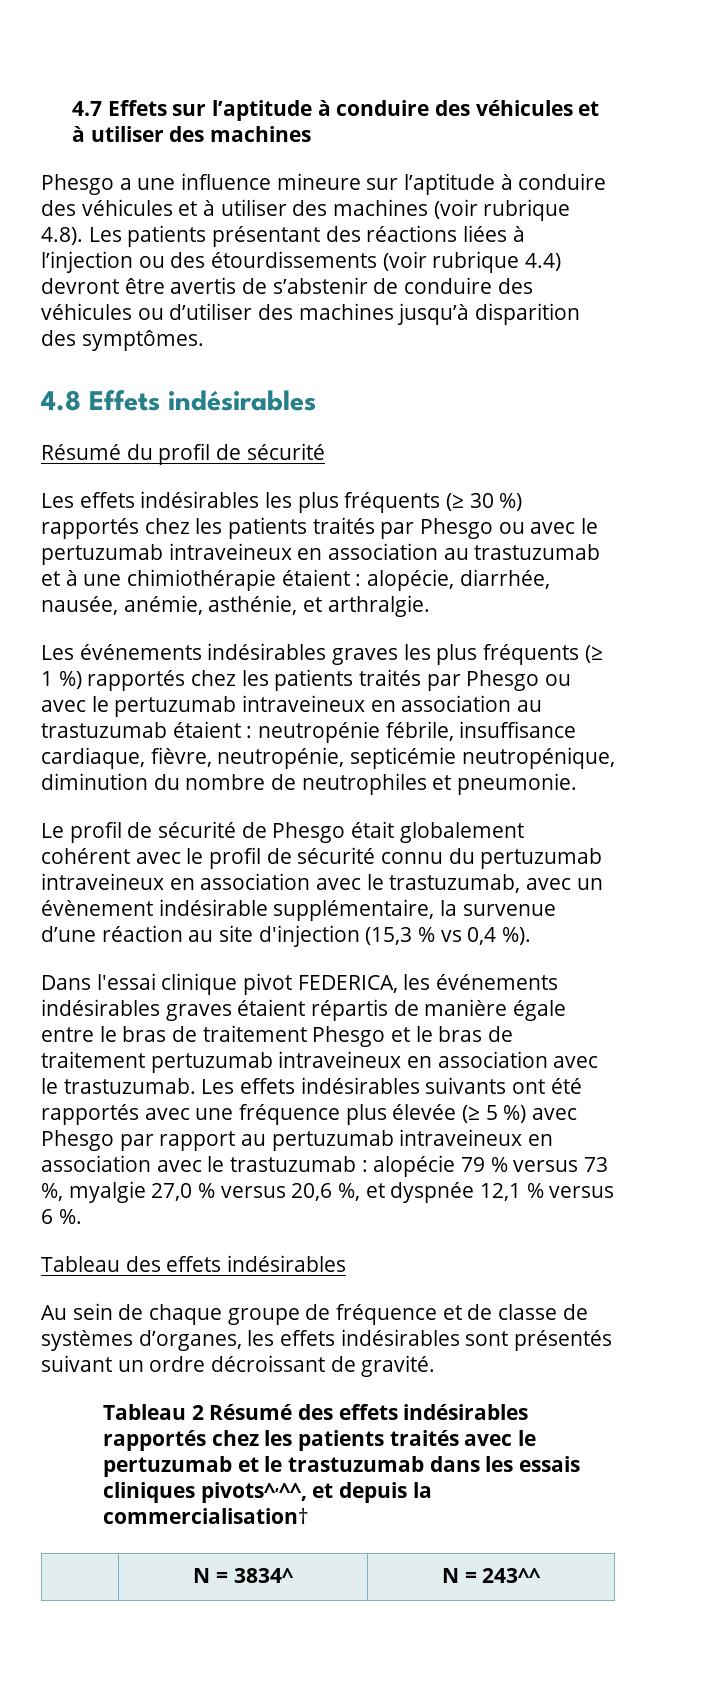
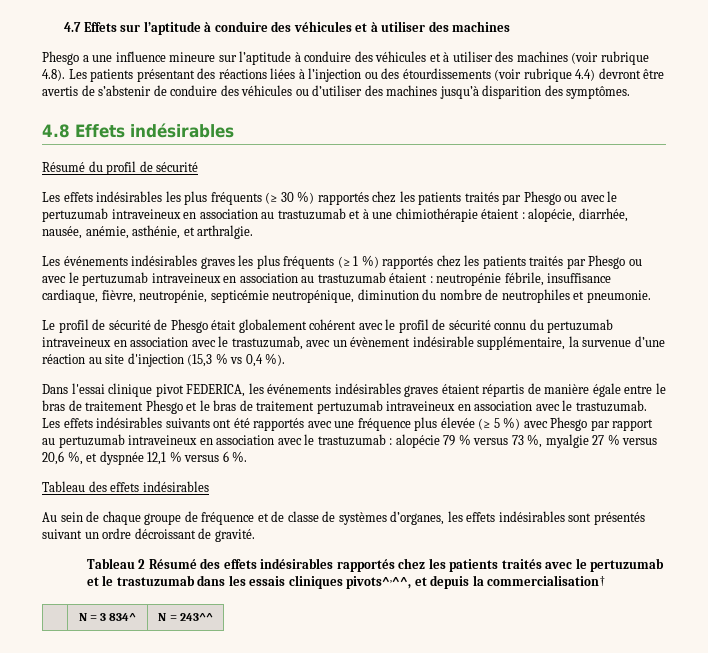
[151,1183,193,1201] 27,0 -> [592,435,605,445] 27
[233,1568,294,1583] 3834^ -> [100,613,137,621] 3 834^

